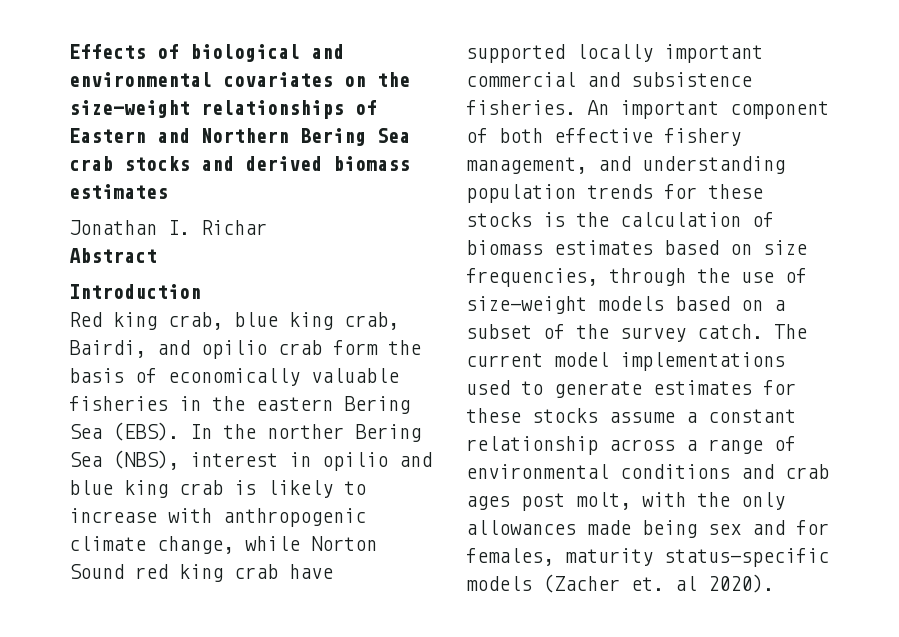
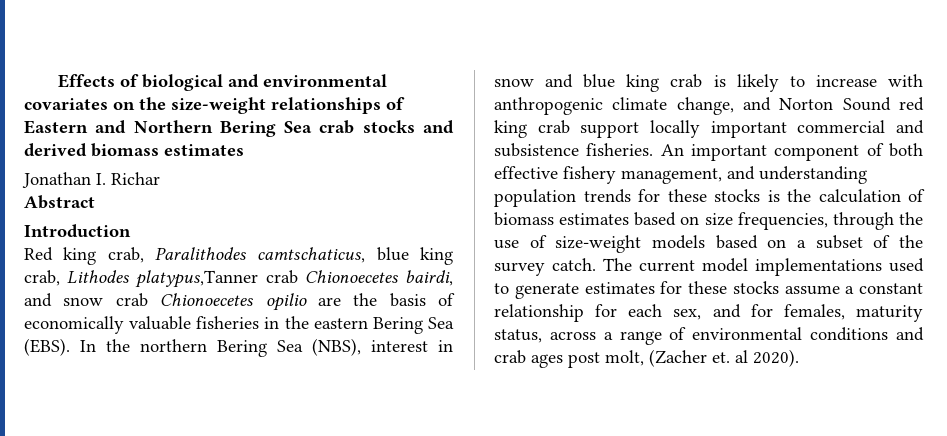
(223, 321) none -> [155,247,366,263] Paralithodes camtschaticus,
[69,340,378,359] Bairdi, and opilio crab form -> [67,270,453,288] [24,293,341,311] Lithodes platypus,Tanner crab Chionoecetes bairdi, and snow crab Chionoecetes opilio are
[267,424,344,439] norther -> [140,339,207,352] northern
[322,452,388,471] opilio -> [494,78,534,87] snow
[245,536,300,551] while -> [743,97,771,111] and
[289,564,333,579] [466,44,565,63] have supported -> [580,122,640,138] support
(598, 445) none -> [595,304,923,322] [494,329,542,343] for each sex, and for females, maturity status,
[642,492,785,510] [466,520,829,538] [466,548,829,567] [466,576,532,591] with the only allowances made being sex and for females, maturity status-specific models -> (644, 358) none

